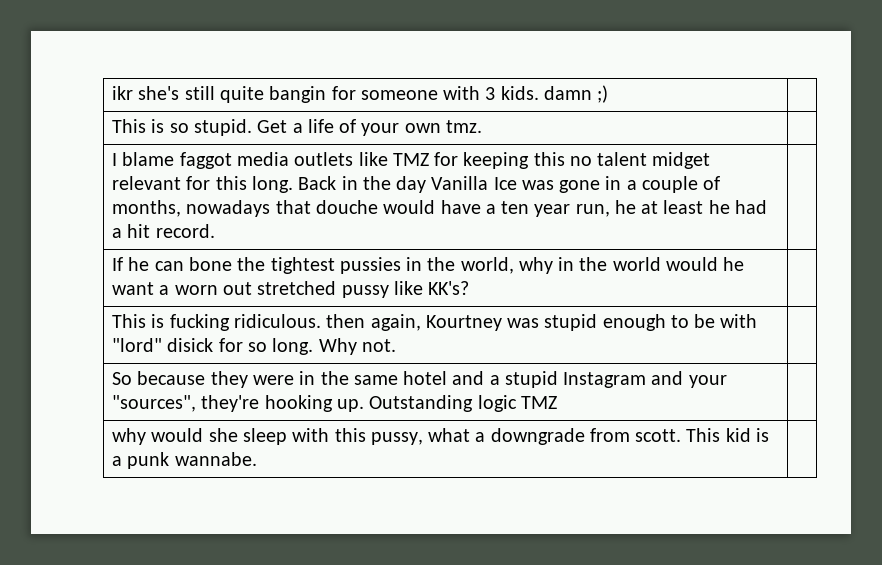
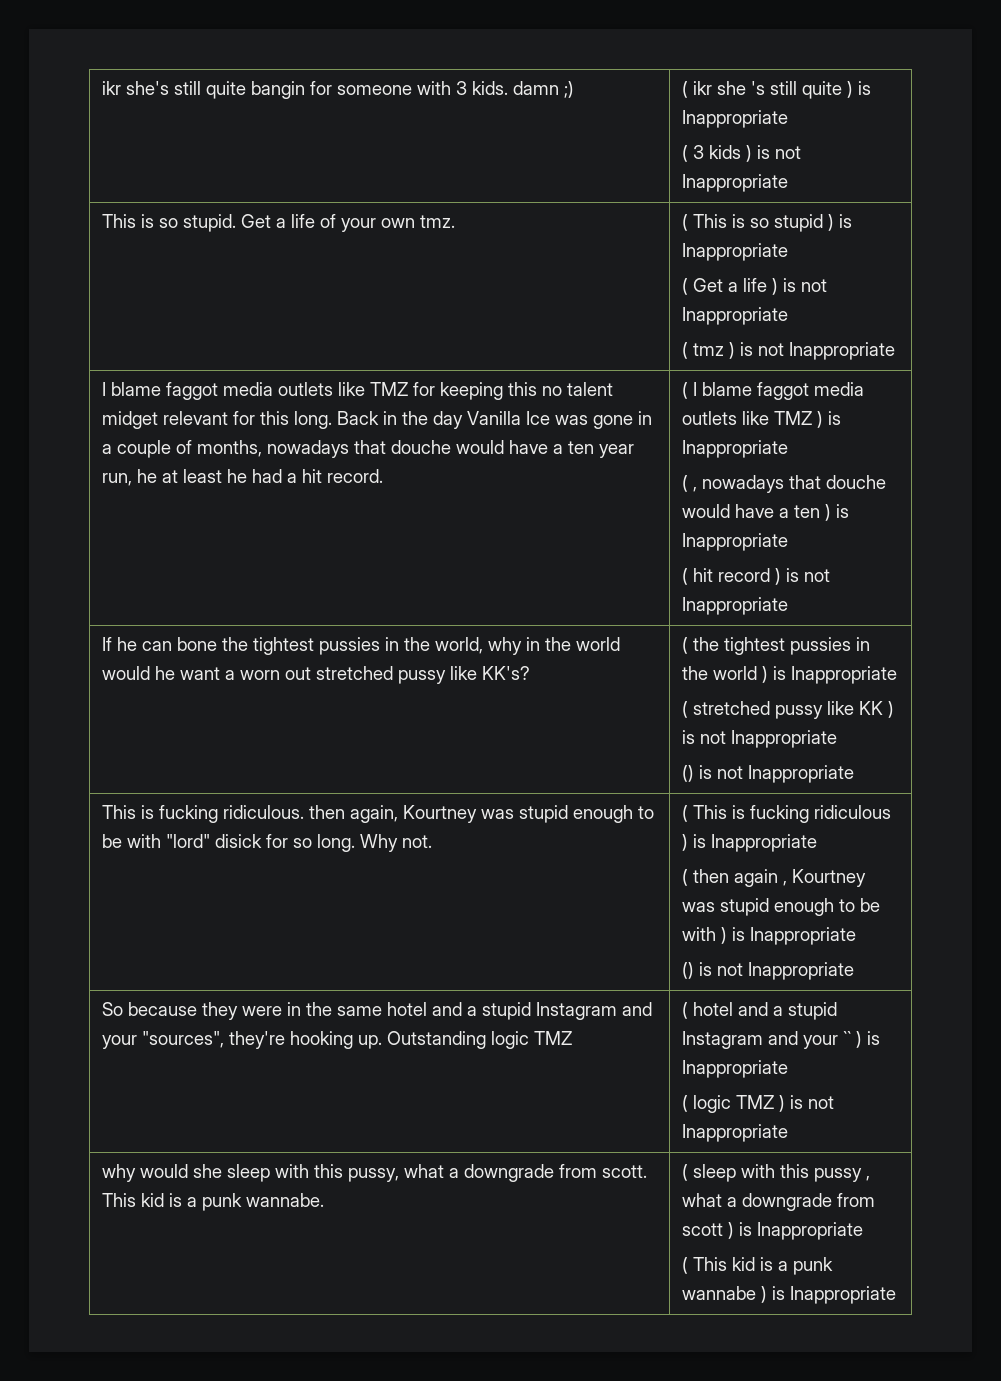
(609, 94) none -> [681,81,871,99] [681,110,788,128] [681,145,801,162] [681,174,788,192] ( ikr she 's still quite ) is Inappropriate // ( 3 kids ) is not Inappropriate
(482, 126) none -> [681,214,852,232] [681,243,788,261] [681,278,827,295] [681,307,788,325] [681,342,895,360] ( This is so stupid ) is Inappropriate // ( Get a life ) is not Inappropriate // ( tmz ) is not Inappropriate
(215, 231) none -> [681,382,864,400] [681,411,841,428] [681,440,788,458] [681,475,886,493] [681,504,849,521] [681,533,788,551] [681,568,830,585] [681,597,788,615] ( I blame faggot media outlets like TMZ ) is Inappropriate // ( , nowadays that douche would have a ten ) is Inappropriate // ( hit record ) is not Inappropriate
(470, 288) none -> [681,637,870,655] [681,666,897,684] [681,701,894,719] [681,730,837,748] [681,765,854,783] ( the tightest pussies in the world ) is Inappropriate // ( stretched pussy like KK ) is not Inappropriate // () is not Inappropriate
(396, 345) none -> [681,805,891,823] [681,834,817,852] [681,869,866,887] [681,898,880,916] [681,927,856,945] [681,962,854,980] ( This is fucking ridiculous ) is Inappropriate // ( then again , Kourtney was stupid enough to be with ) is Inappropriate // () is not Inappropriate
(557, 402) none -> [681,1002,837,1020] [681,1031,880,1049] [681,1060,788,1078] [681,1095,834,1113] [681,1124,788,1142] ( hotel and a stupid Instagram and your `` ) is Inappropriate // ( logic TMZ ) is not Inappropriate
(257, 459) none -> [681,1164,870,1182] [681,1193,875,1211] [681,1222,863,1240] [681,1257,833,1275] [681,1286,896,1304] ( sleep with this pussy , what a downgrade from scott ) is Inappropriate // ( This kid is a punk wannabe ) is Inappropriate

